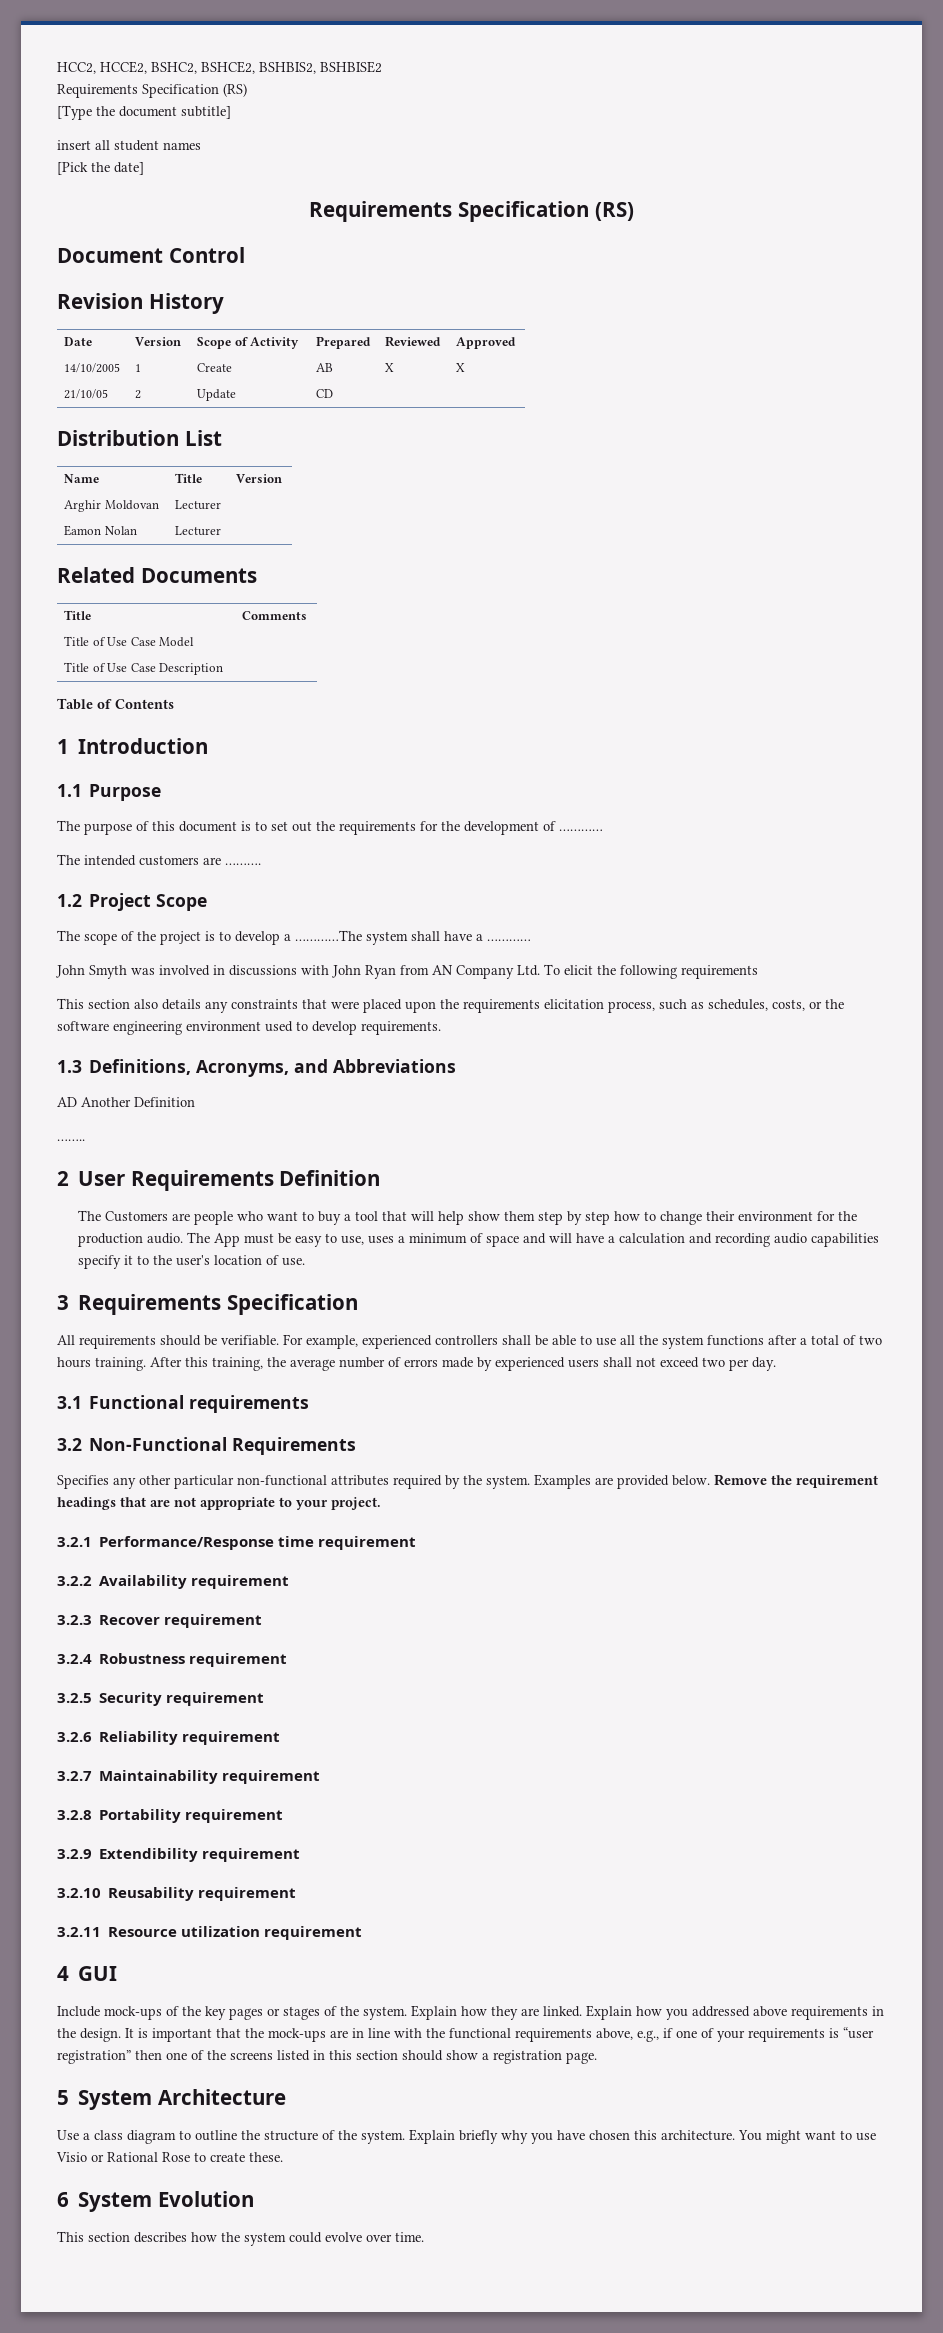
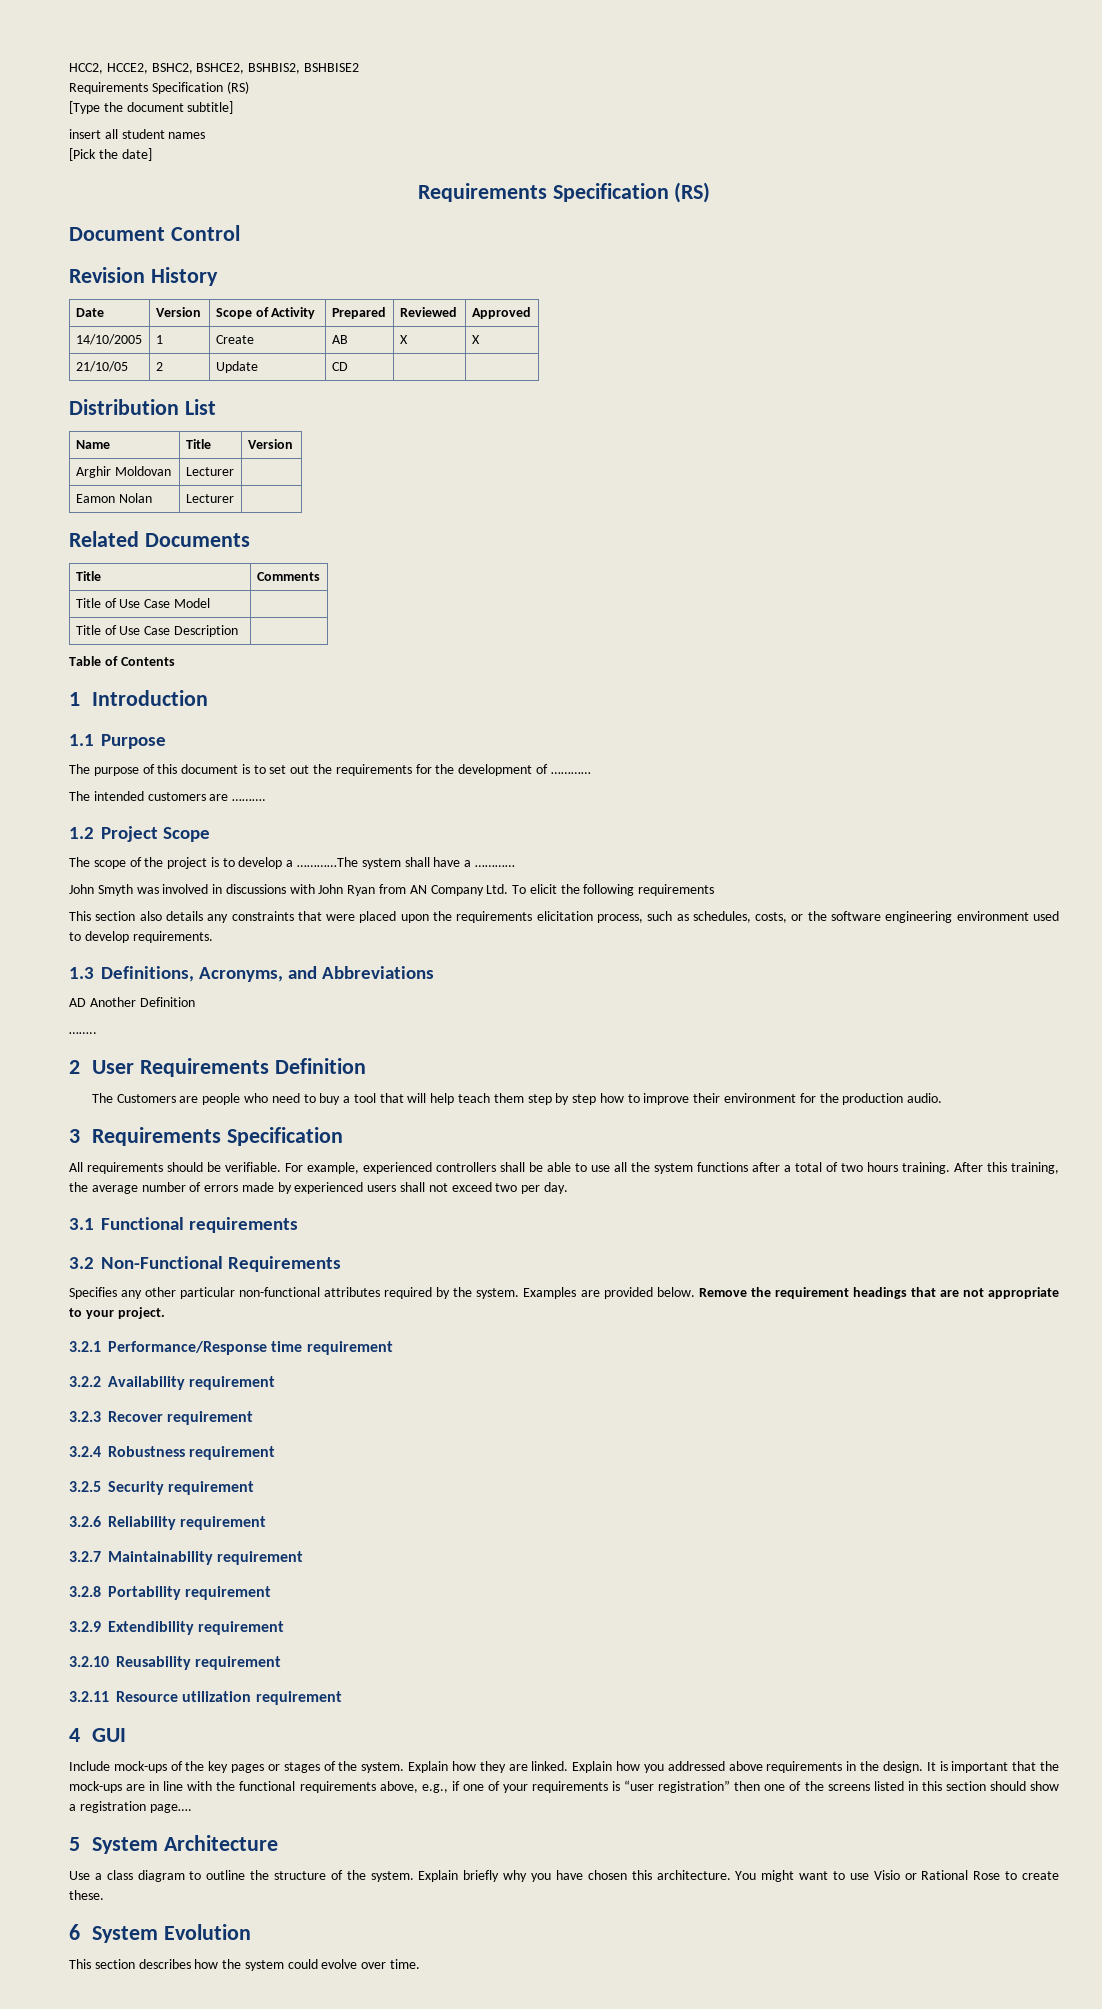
[267,1211,299,1221] want -> [271,1093,300,1103] need
[468,1211,501,1221] show -> [457,1093,490,1103] teach
[660,1211,703,1225] change -> [643,1093,690,1105] improve
[187,1232,880,1247] [78,1255,306,1269] The App must be easy to use, uses a minimum of space and will have a calculation and recording audio capabilities specify it to the user's location of use. -> (943, 1098) none
[566,2052,597,2064] page. -> [149,1804,192,1813] page….

